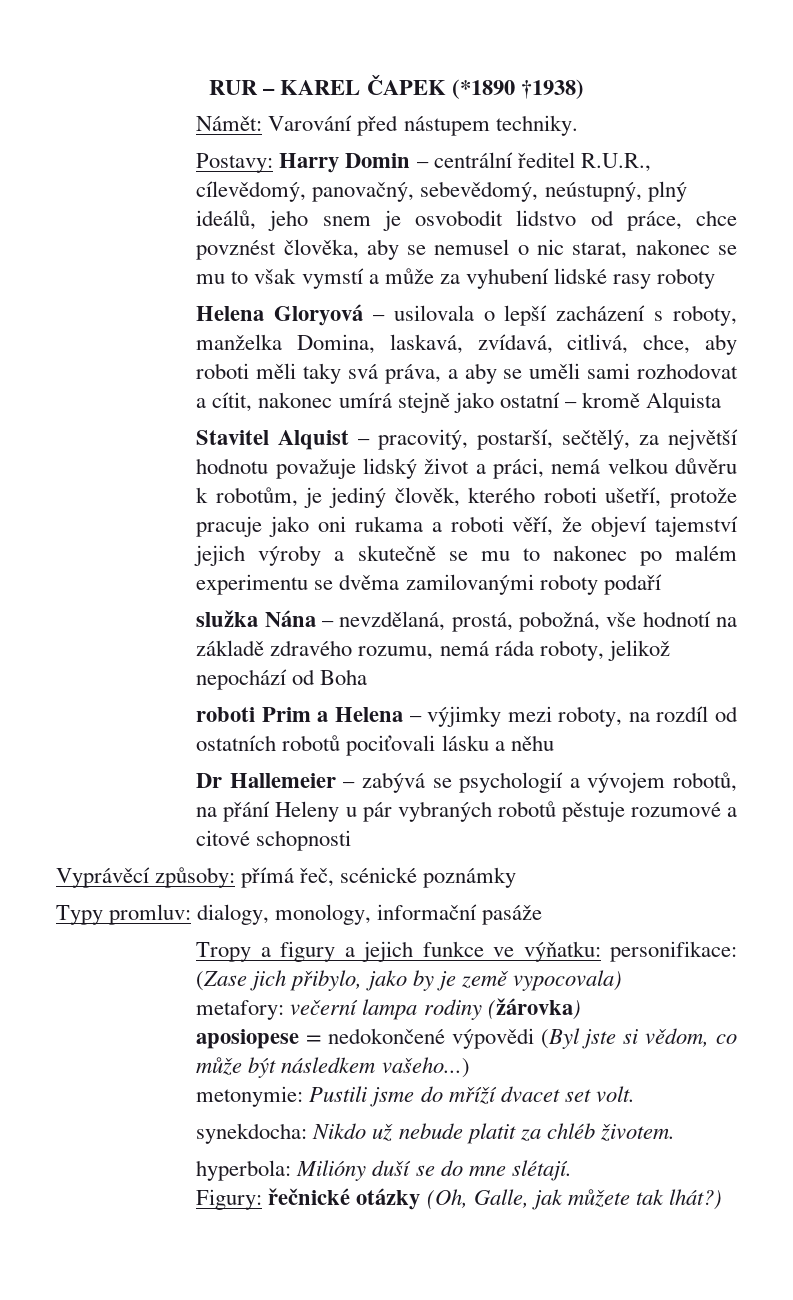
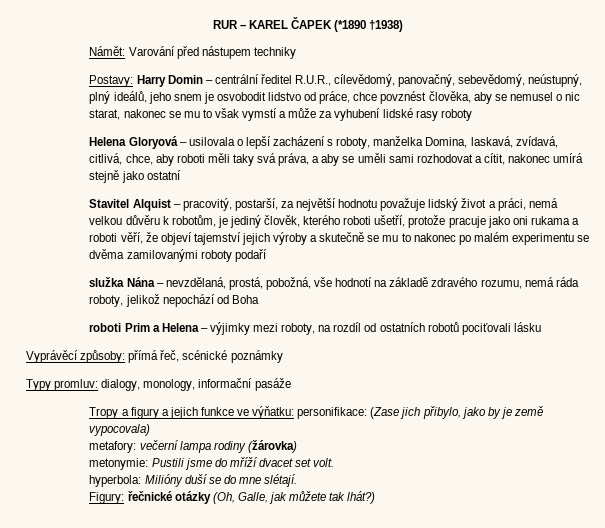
[495,115,578,136] techniky. -> [253,47,296,59] techniky
[564,392,721,413] – kromě Alquista -> (181, 175) none
[562,429,631,450] sečtělý, -> (278, 204) none
[494,735,554,751] [196,772,737,793] [196,801,737,822] [196,830,352,851] a něhu // Dr Hallemeier – zabývá se psychologií a vývojem robotů, na přání Heleny u pár vybraných robotů pěstuje rozumové a citové schopnosti -> (541, 327) none
[196,1028,737,1049] [196,1057,470,1078] // aposiopese = nedokončené výpovědi (Byl jste si vědom, co může být následkem vašeho...) -> (297, 446) none
[196,1123,675,1144] // synekdocha: Nikdo už nebude platit za chléb životem. -> (335, 462) none

